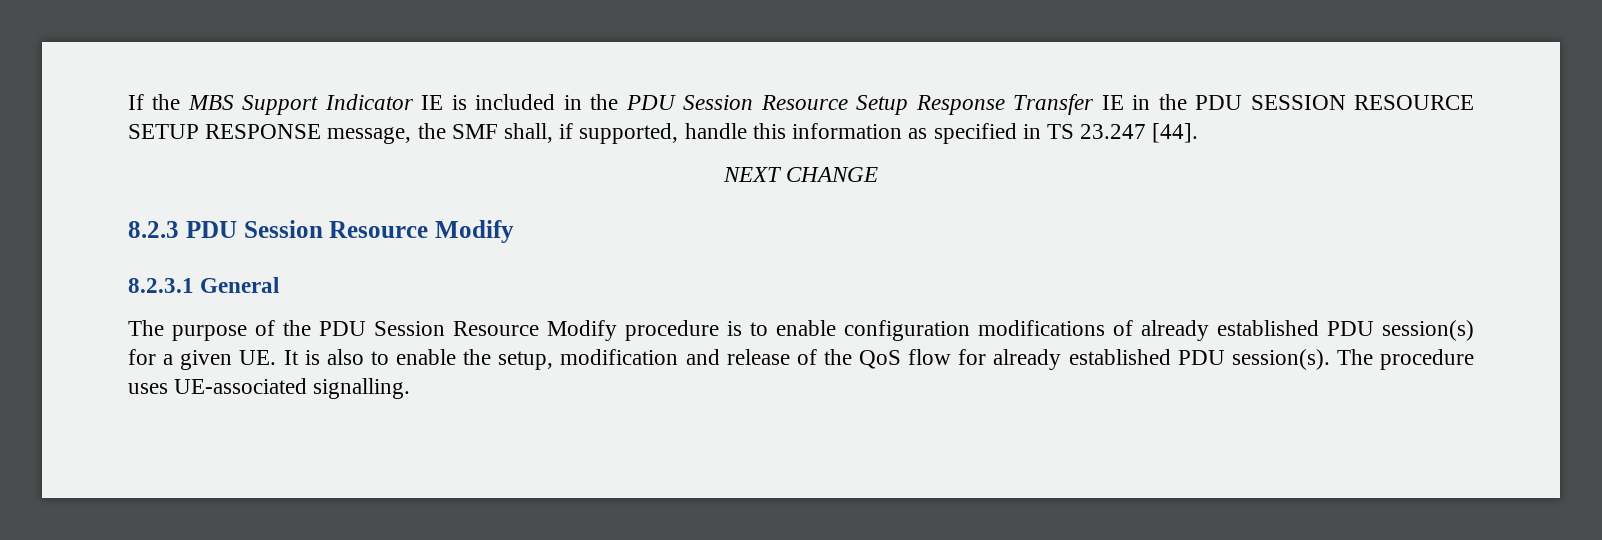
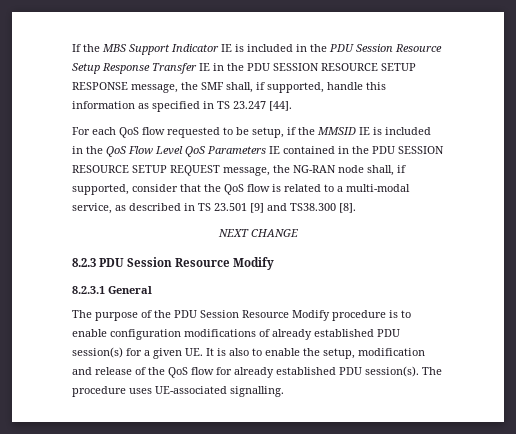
(1199, 133) none -> [72,127,431,138] [72,146,444,157] [72,165,406,176] [72,184,410,195] [72,203,356,214] // For each QoS flow requested to be setup, if the MMSID IE is included in the QoS Flow Level QoS Parameters IE contained in the PDU SESSION RESOURCE SETUP REQUEST message, the NG-RAN node shall, if supported, consider that the QoS flow is related to a multi-modal service, as described in TS 23.501 [9] and TS38.300 [8].

